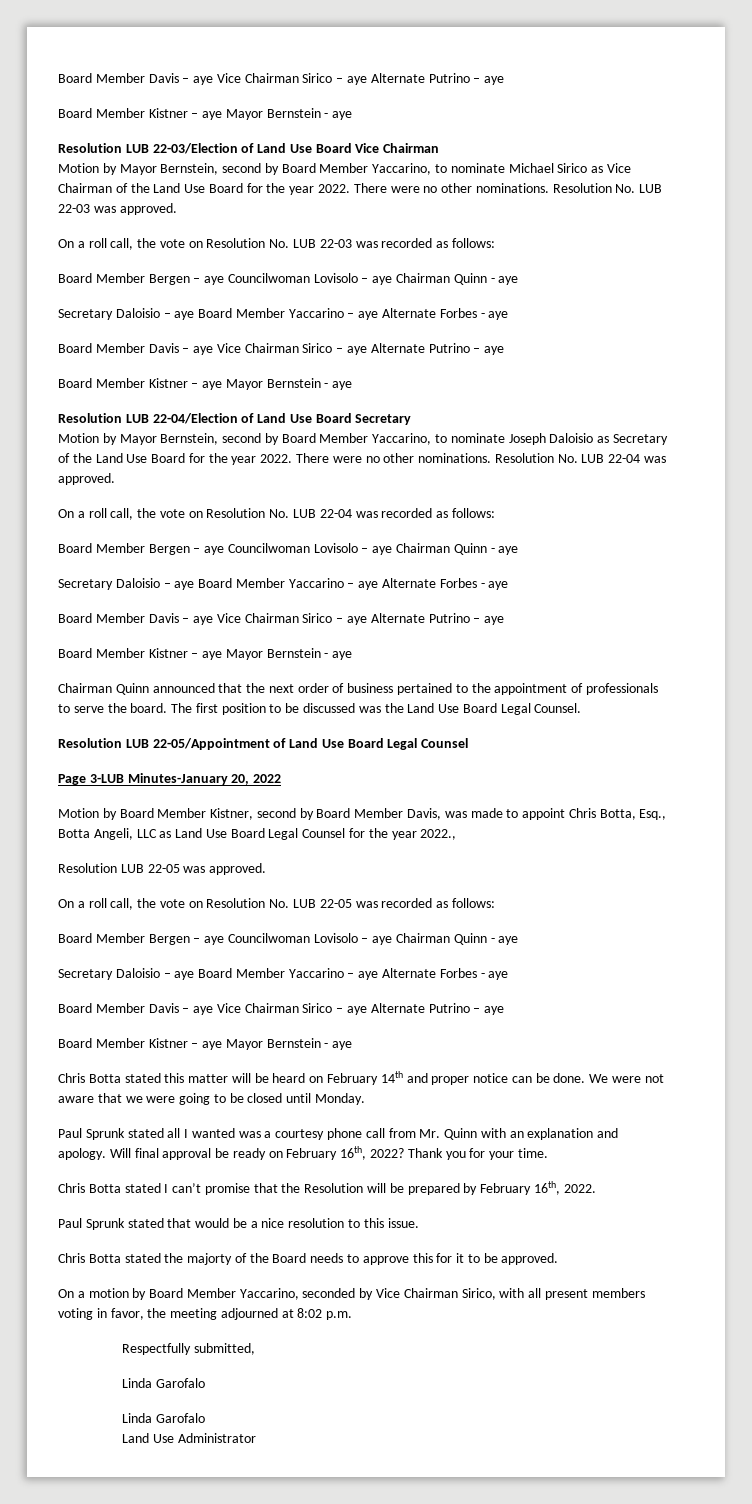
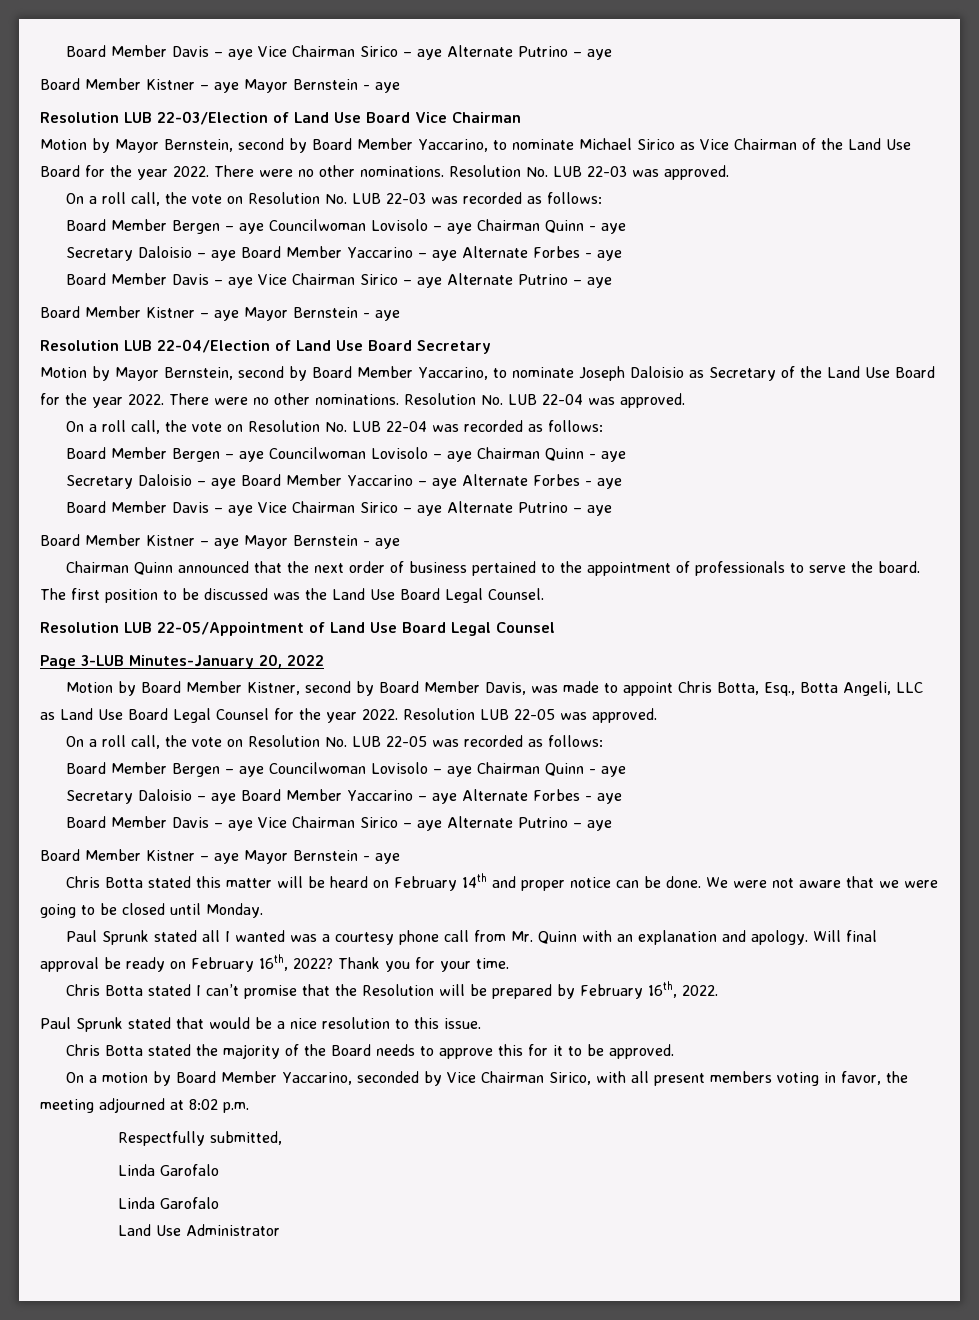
[420,829,457,840] 2022., // -> [362,709,398,720] 2022.
[187,1253,233,1265] majorty -> [222,1044,280,1059] majority

